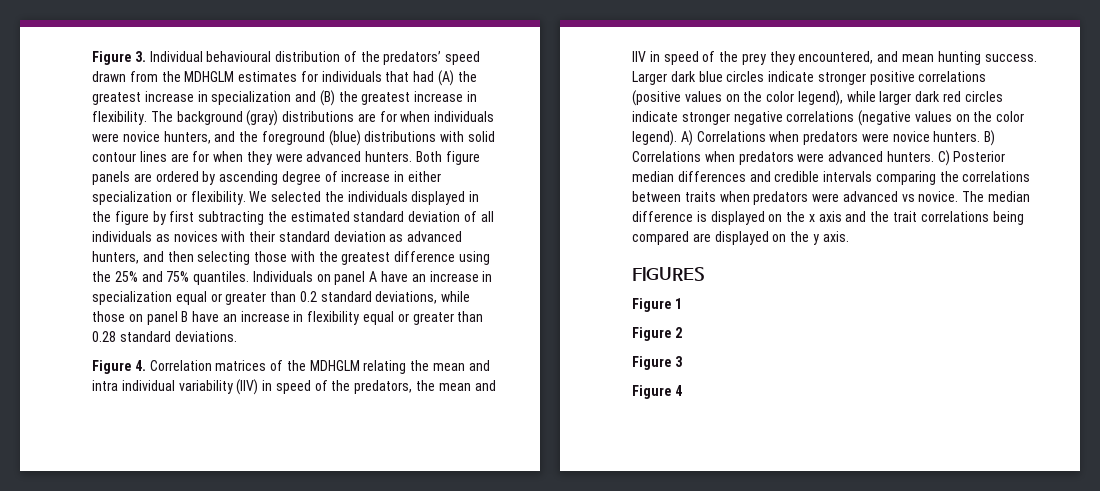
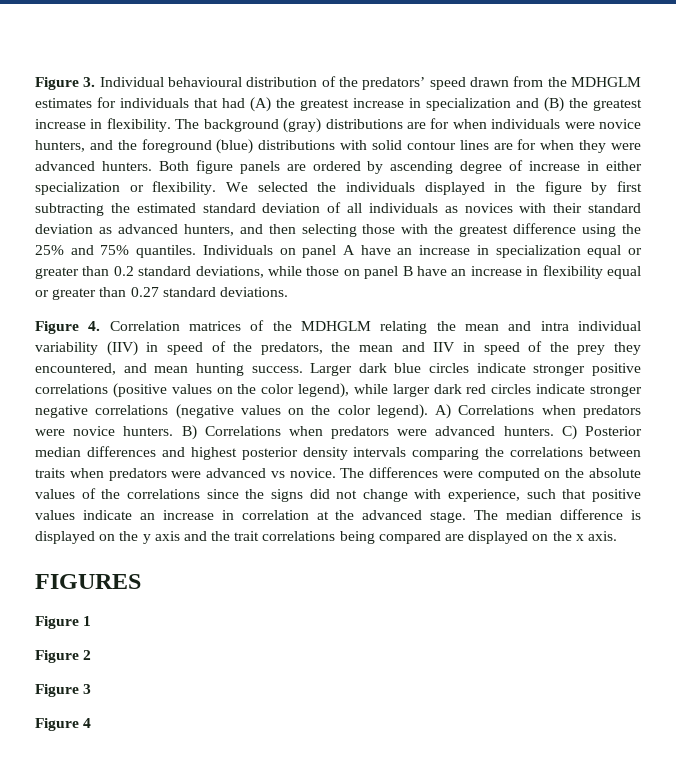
[92,331,116,342] 0.28 -> [130,287,159,297] 0.27
[774,171,820,182] credible -> [190,447,348,460] highest posterior density
(985, 196) none -> [369,467,641,481] [35,488,641,502] [35,510,499,523] differences were computed on the absolute values of the correlations since the signs did not change with experience, such that positive values indicate an increase in correlation at the advanced stage. The
[808,214,815,222] x -> [142,534,151,544] y
[812,234,819,245] y -> [575,534,584,541] x

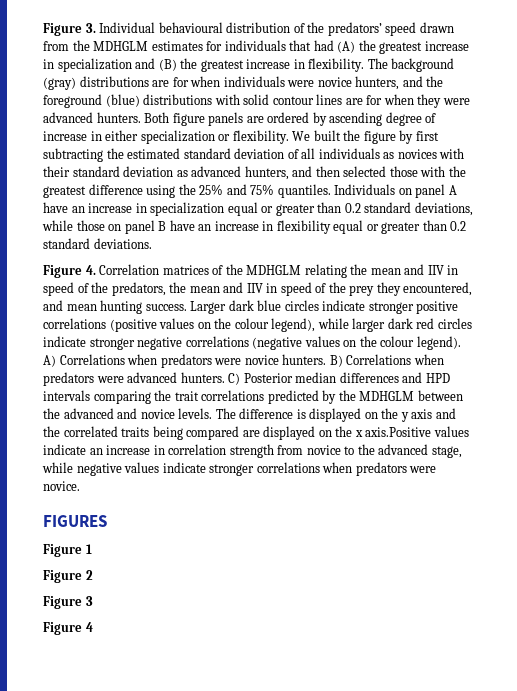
[257,182,507,195] selected the individuals displayed in -> [313,130,341,141] built
[301,224,357,237] selecting -> [343,166,387,177] selected
[130,287,159,297] 0.27 -> [450,221,467,231] 0.2
[540,321,641,331] [35,341,138,356] intra individual variability (IIV) -> [427,265,444,275] IIV
[261,384,295,394] color -> [234,318,269,329] colour
[337,405,371,415] color -> [380,336,415,347] colour
[190,447,641,460] [35,467,641,481] [35,488,641,502] [35,510,553,523] highest posterior density intervals comparing the correlations between traits when predators were advanced vs novice. The differences were computed on the absolute values of the correlations since the signs did not change with experience, such that positive values indicate an increase in correlation at the advanced stage. The median -> [425,373,450,383] [43,390,463,404] [43,408,236,419] HPD intervals comparing the trait correlations predicted by the MDHGLM between the advanced and novice levels. The
[234,531,336,541] trait correlations -> [63,426,150,437] correlated traits
[587,531,617,541] axis. -> [365,426,469,437] [43,444,462,458] [42,462,437,476] [43,481,80,491] axis.Positive values indicate an increase in correlation strength from novice to the advanced stage, while negative values indicate stronger correlations when predators were novice.

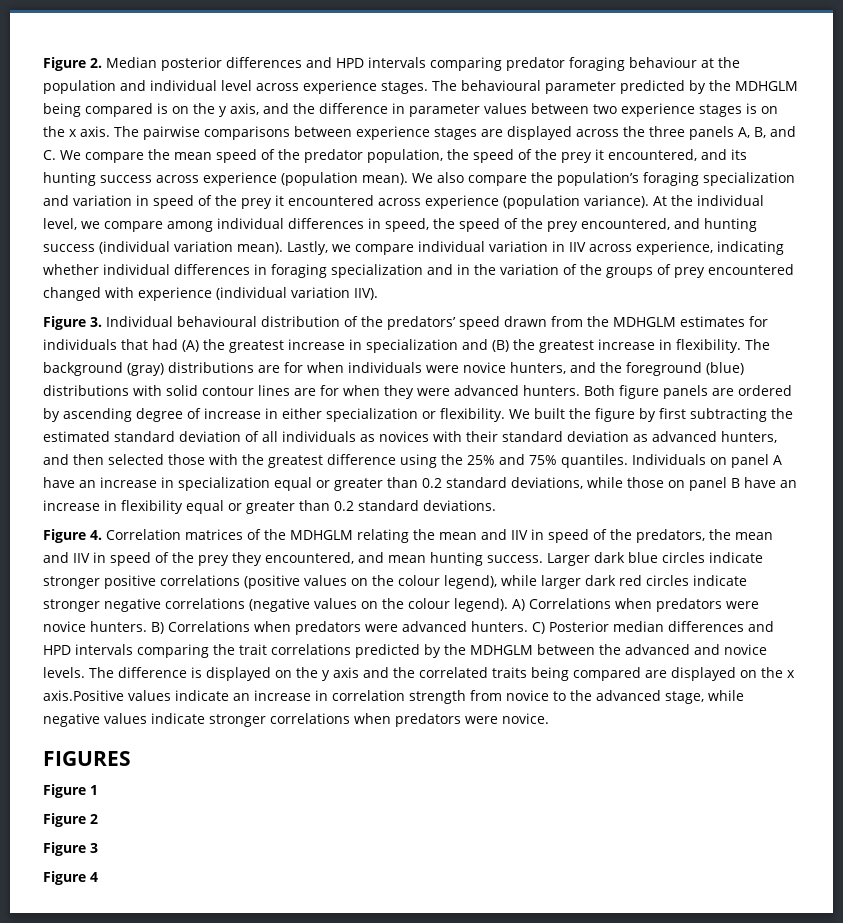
[43,23,82,36] Figure -> [43,57,740,71] [43,80,798,94] [43,103,778,117] [43,126,796,140] [43,149,747,163] [43,172,795,186] [43,195,764,209] [43,218,757,232] [43,241,784,255] [43,264,794,278] [43,287,378,301] [43,316,86,330] Figure 2. Median posterior differences and HPD intervals comparing predator foraging behaviour at the population and individual level across experience stages. The behavioural parameter predicted by the MDHGLM being compared is on the y axis, and the difference in parameter values between two experience stages is on the x axis. The pairwise comparisons between experience stages are displayed across the three panels A, B, and C. We compare the mean speed of the predator population, the speed of the prey it encountered, and its hunting success across experience (population mean). We also compare the population’s foraging specialization and variation in speed of the prey it encountered across experience (population variance). At the individual level, we compare among individual differences in speed, the speed of the prey encountered, and hunting success (individual variation mean). Lastly, we compare individual variation in IIV across experience, indicating whether individual differences in foraging specialization and in the variation of the groups of prey encountered changed with experience (individual variation IIV). // Figure

